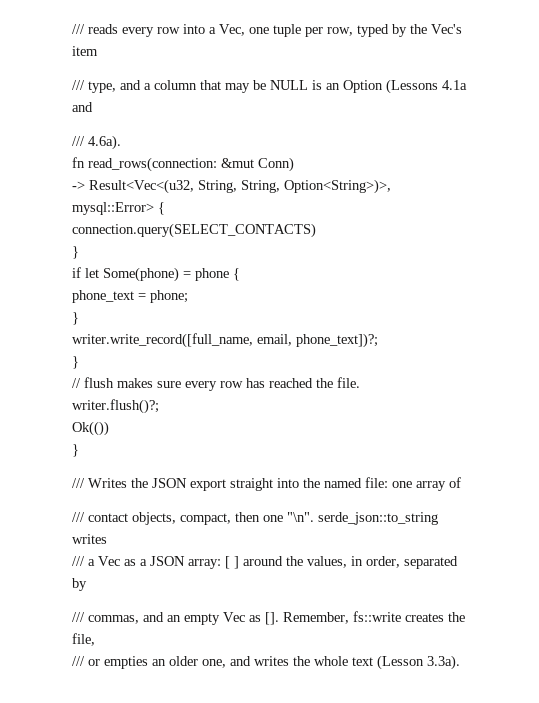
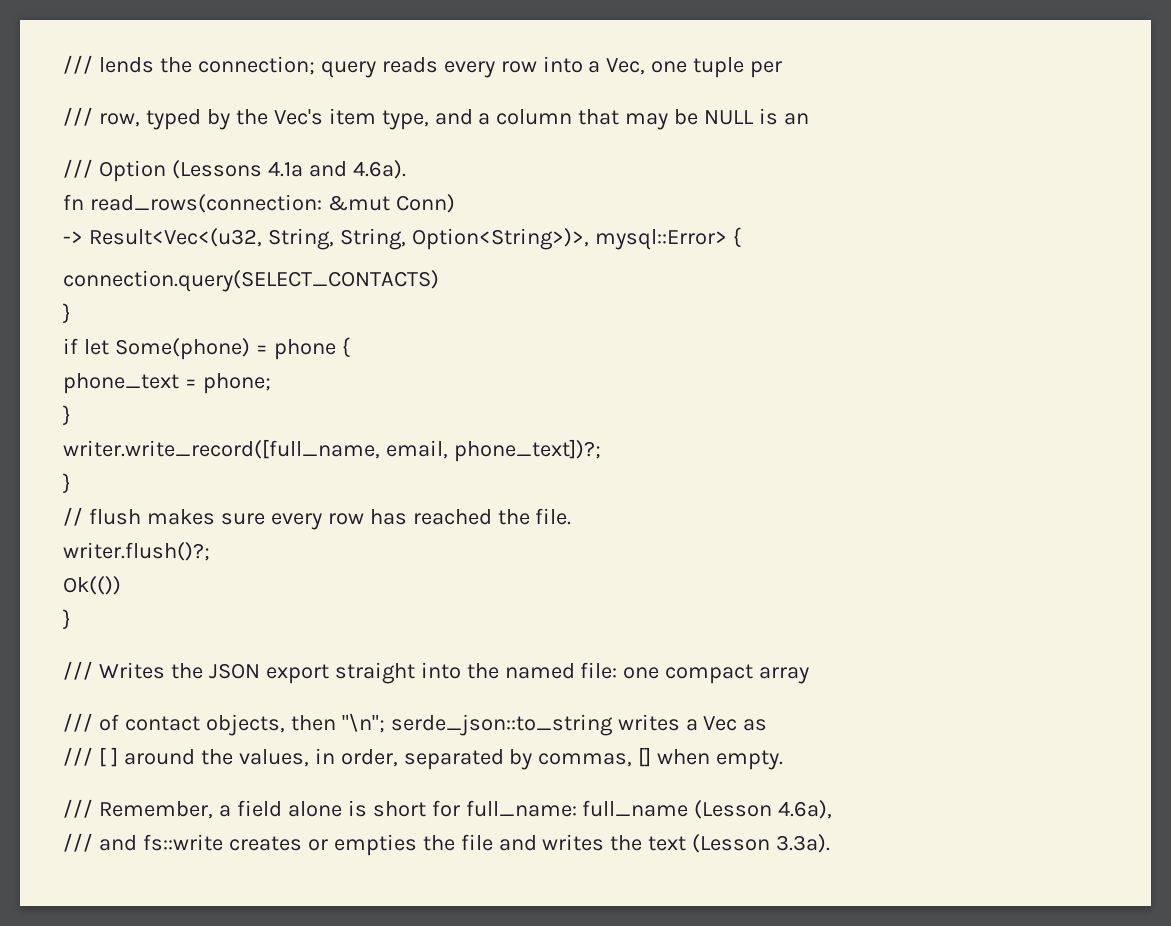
[72,24,85,34] /// -> [63,55,376,78] /// lends the connection; query
(323, 32) none -> [63,107,93,126] // ///
[72,80,85,90] // /// -> (376, 116) none
(340, 86) none -> [63,159,93,178] // ///
[72,136,85,146] // /// -> (347, 169) none
(412, 484) none -> [665,664,754,684] compact
[449,477,461,488] [72,512,85,522] of // /// -> [63,713,119,732] // /// of
[180,512,314,525] compact, then one "\n". -> [290,713,385,733] then "\n";
[72,556,85,566] // /// -> (680, 722) none
[140,556,221,569] a JSON array: -> [63,747,93,766] // ///
[72,611,465,625] [72,633,95,646] [72,656,226,669] // /// commas, and an empty Vec as []. Remember, fs::write creates the file, // /// or empties an older one, -> [538,747,784,770] [63,799,833,819] [63,833,493,856] commas, [] when empty. // /// Remember, a field alone is short for full_name: full_name (Lesson 4.6a), // /// and fs::write creates or empties the file
[314,656,348,666] whole -> (643, 843) none

